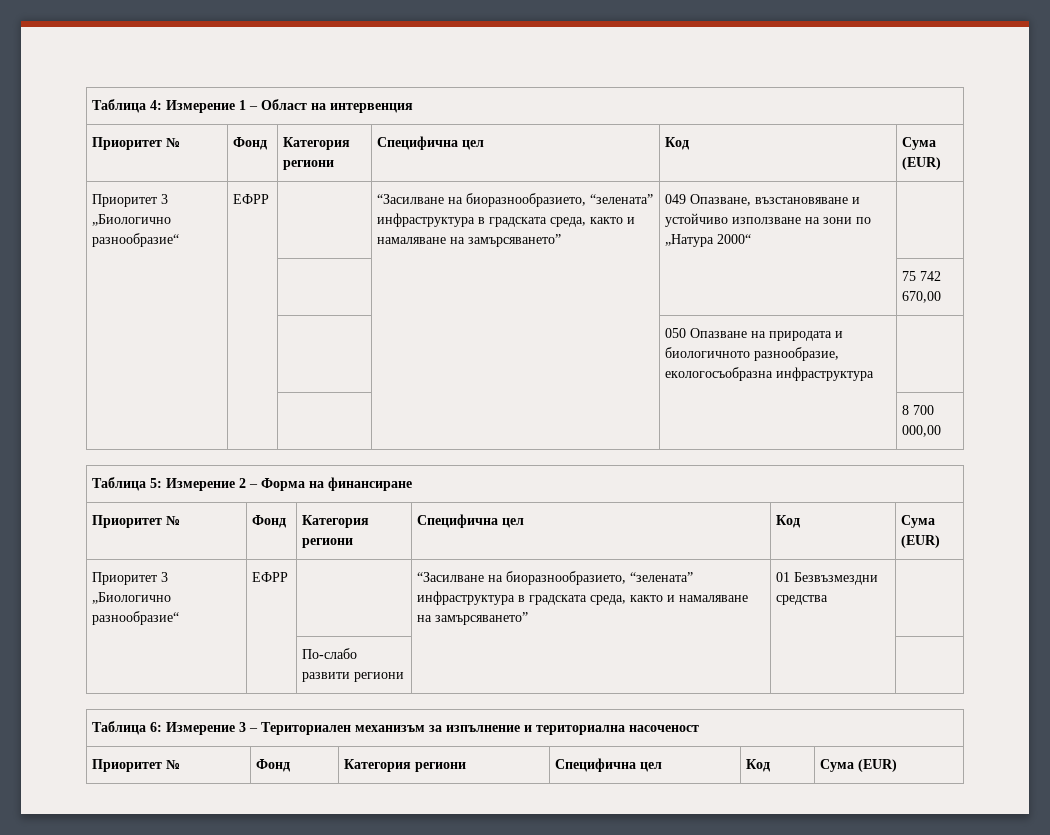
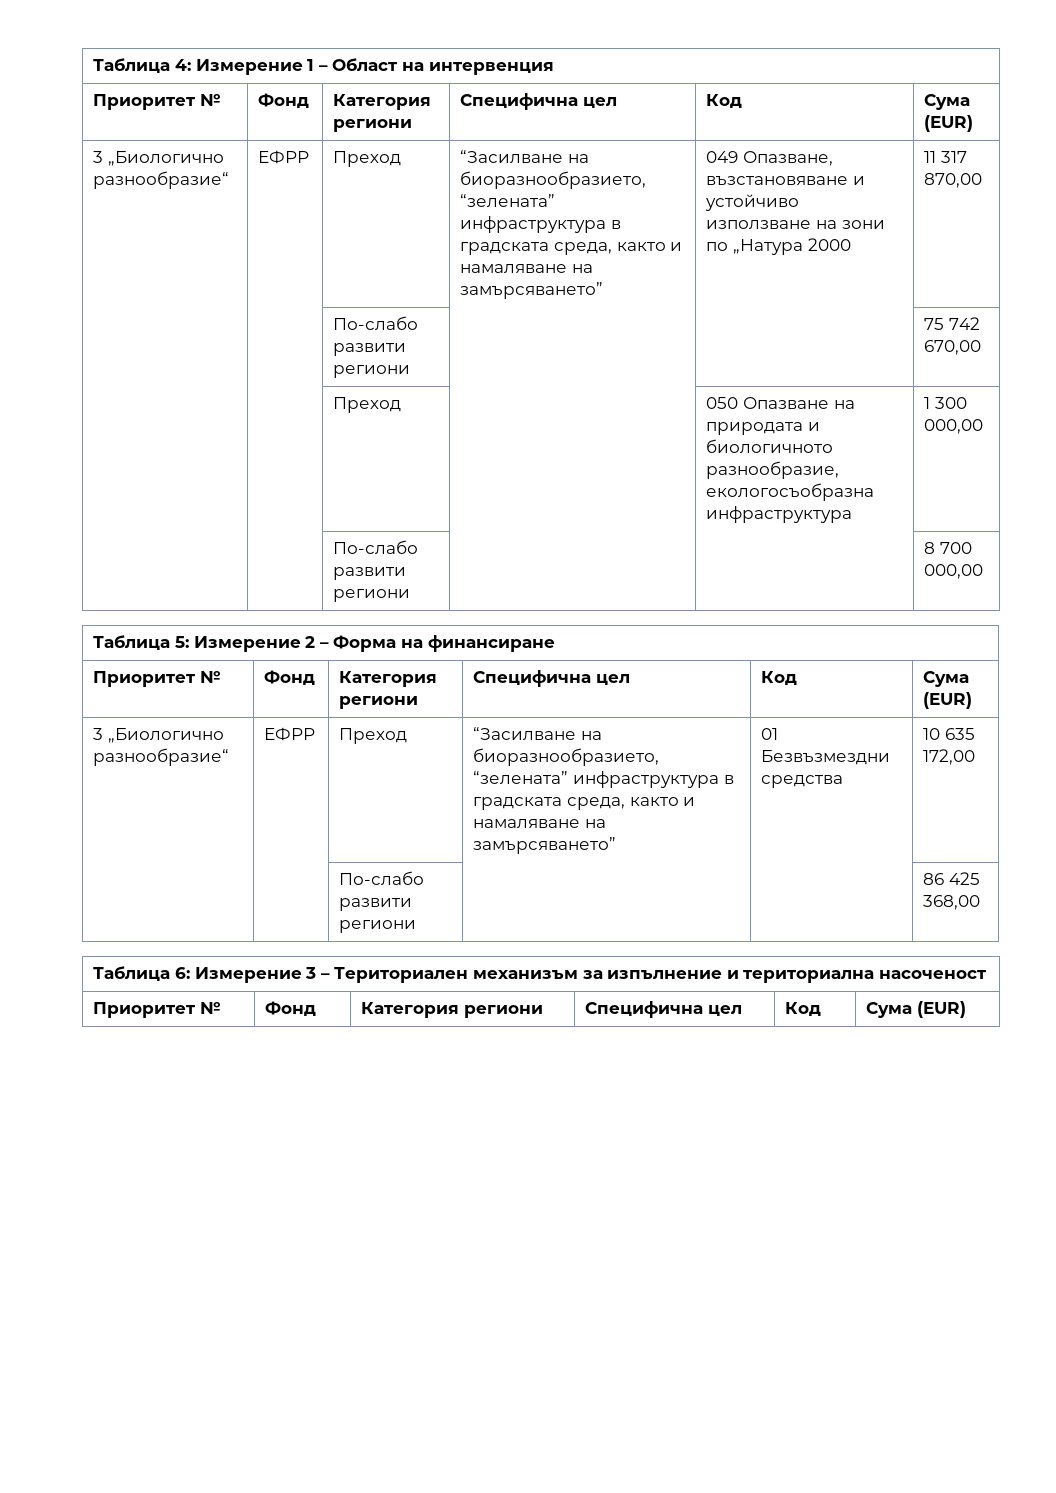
[92,194,169,207] [92,214,172,226] [92,233,180,247] [233,194,270,204] Приоритет 3 „Биологично разнообразие“ | ЕФРР | -> [93,151,225,166] [93,171,230,189] [258,150,310,164] [333,151,402,167] 3 „Биологично разнообразие“ | ЕФРР | Преход
[717,234,752,244] 2000“ | // | | -> [807,238,851,251] [924,151,968,163] [924,173,983,188] [333,316,419,330] [333,343,407,356] [333,365,411,378] 2000 | 11 317 870,00 // | | По-слабо развити региони
(942, 297) none -> [333,397,402,413] Преход
(875, 374) // | | -> [924,397,968,409] [924,419,984,434] [333,540,419,554] [333,567,407,580] [333,589,411,602] 1 300 000,00 // | | По-слабо развити региони
[92,572,169,585] [92,592,172,604] [92,611,180,625] [252,572,289,582] Приоритет 3 „Биологично разнообразие“ | ЕФРР | -> [93,728,225,743] [93,748,230,766] [264,727,316,741] [339,728,408,744] 3 „Биологично разнообразие“ | ЕФРР | Преход
[302,648,358,659] [302,672,405,682] // | | По-слабо развити региони | | | -> [923,728,976,740] [923,749,976,765] [339,871,425,885] [339,898,413,911] [339,920,417,933] [923,872,981,885] [923,895,981,910] 10 635 172,00 // | | По-слабо развити региони | | | 86 425 368,00

